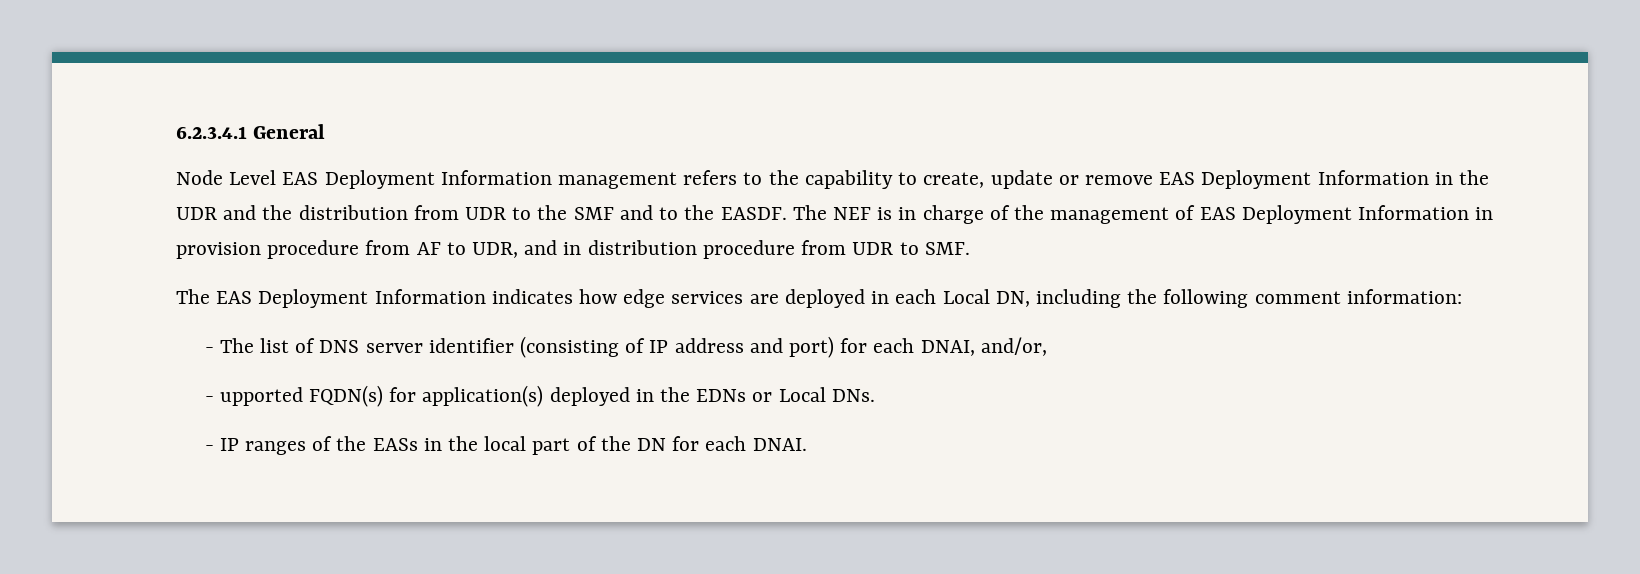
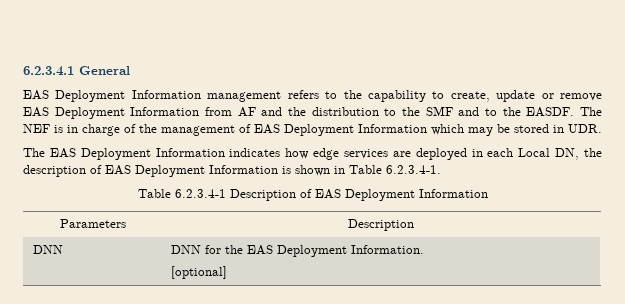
[176,170,277,185] Node Level -> (130, 70) none
[1434,170,1489,185] [176,207,217,220] in the UDR -> [205,107,256,117] from AF
[413,205,507,220] from UDR -> (379, 111) none
[1475,207,1494,220] [176,240,970,259] in provision procedure from AF to UDR, and in distribution procedure from UDR to SMF. -> [431,124,602,136] which may be stored in UDR.
[1035,289,1462,308] [204,336,1047,358] [204,385,875,407] [204,436,807,455] including the following comment information: // - The list of DNS server identifier (consisting of IP address and port) for each DNAI, and/or, // - upported FQDN(s) for application(s) deployed in the EDNs or Local DNs. // - IP ranges of the EASs in the local part of the DN for each DNAI. -> [583,148,602,157] [23,165,441,177] [137,189,488,201] [59,219,126,228] [348,219,414,231] [33,245,64,254] [171,245,425,257] [171,266,228,279] the description of EAS Deployment Information is shown in Table 6.2.3.4-1. // Table 6.2.3.4-1 Description of EAS Deployment Information // Parameters | Description // DNN | DNN for the EAS Deployment Information. // [optional]

